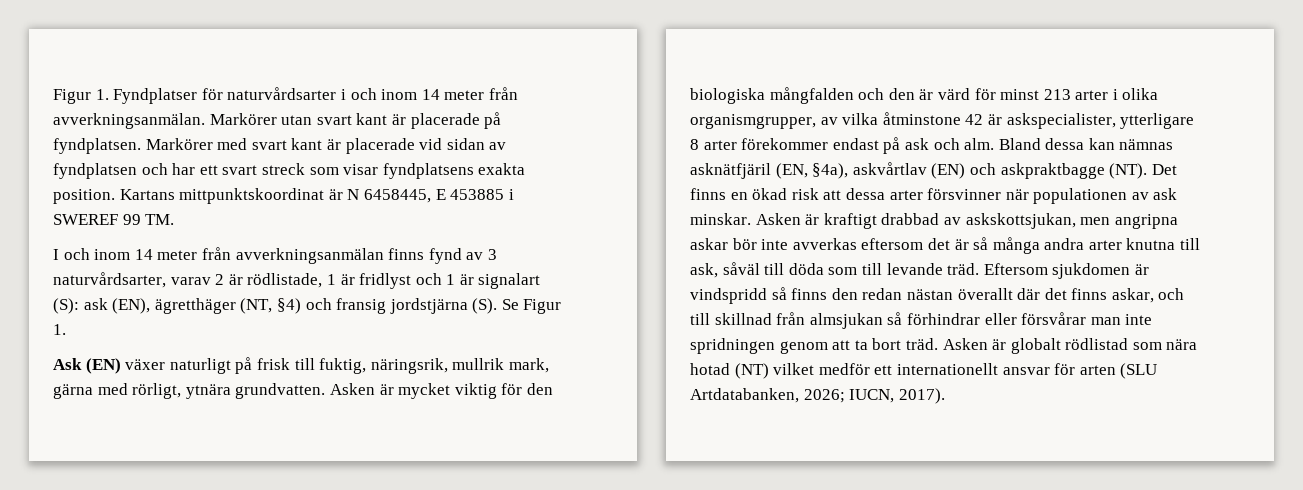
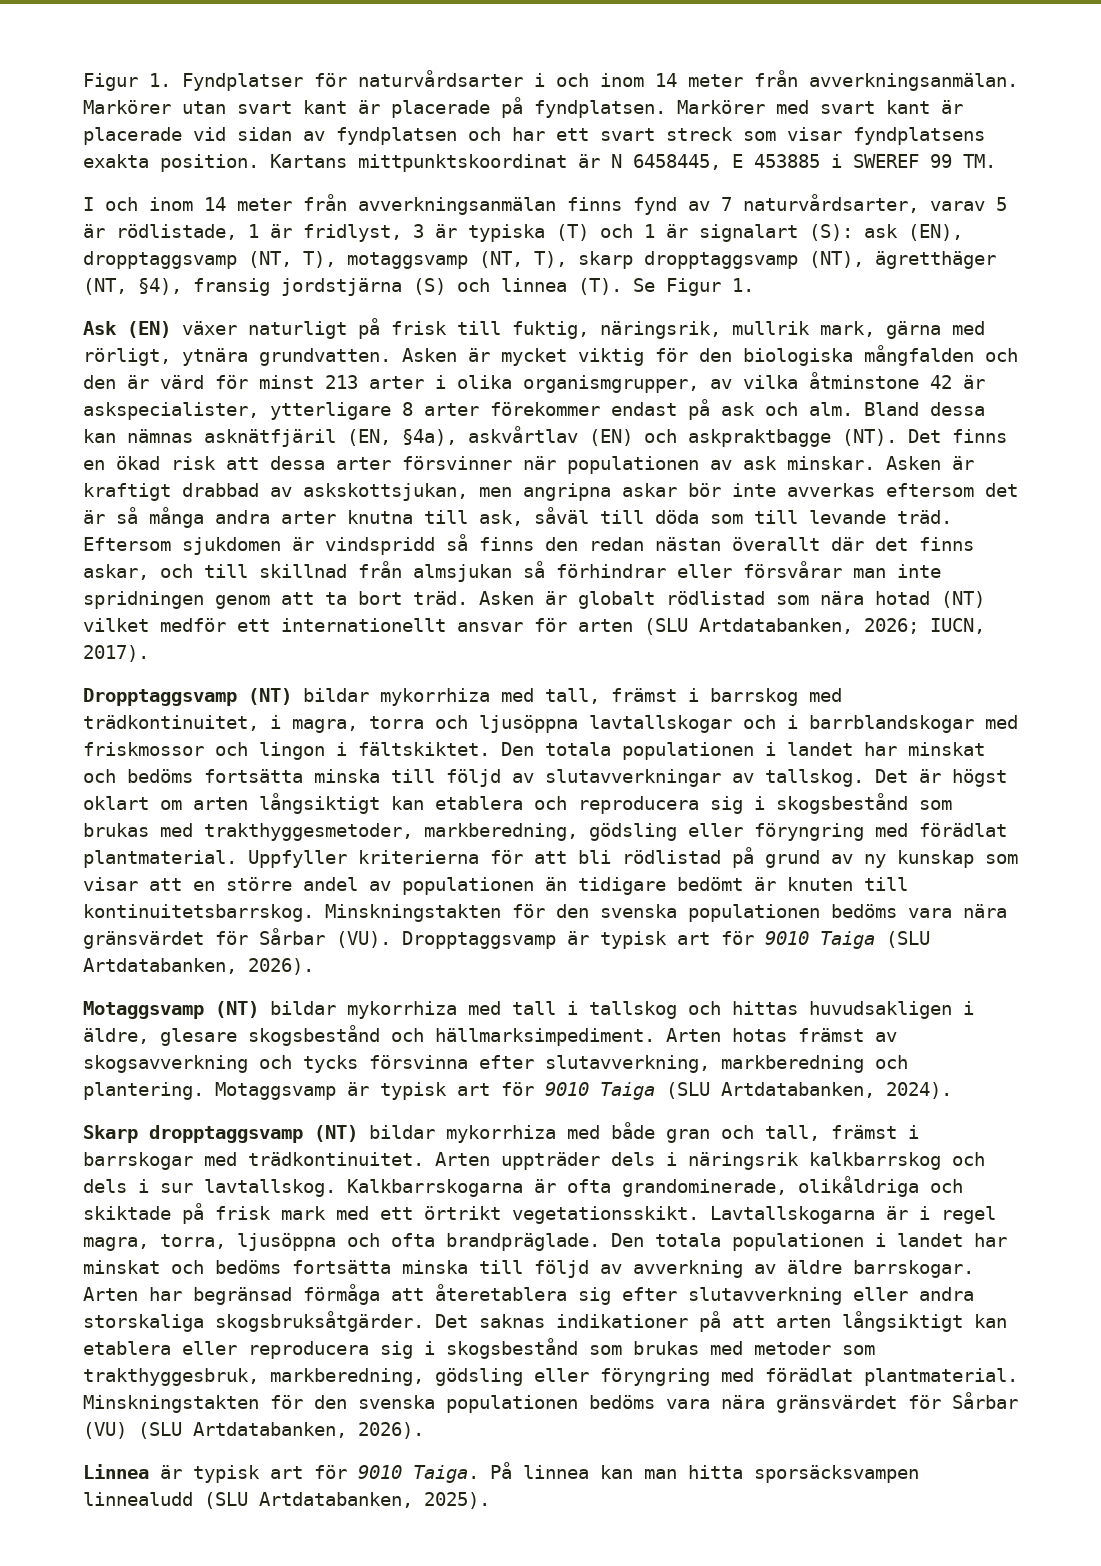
[487,249,497,260] 3 -> [721,197,732,211] 7
[215,274,225,285] 2 -> [996,197,1007,211] 5
[359,273,412,289] fridlyst -> [303,224,589,242] fridlyst, 3 är typiska (T)
[154,298,498,314] ägretthäger (NT, §4) och fransig jordstjärna (S). -> [83,251,996,269] [83,278,622,296] dropptaggsvamp (NT, T), motaggsvamp (NT, T), skarp dropptaggsvamp (NT), ägretthäger (NT, §4), fransig jordstjärna (S) och linnea (T).
(945, 396) none -> [83,688,842,706] [83,715,1018,733] [83,742,985,760] [83,769,1007,787] [83,793,952,814] [83,823,1007,841] [83,847,1018,868] [83,877,908,895] [83,904,1007,922] [83,928,930,949] [83,958,314,975] [83,1001,974,1019] [83,1025,897,1046] [83,1055,908,1073] [83,1082,952,1100] [83,1122,919,1143] [83,1152,985,1170] [83,1176,963,1197] [83,1203,996,1224] [83,1233,1007,1251] [83,1260,974,1278] [83,1284,974,1305] [83,1311,1007,1332] [83,1338,875,1359] [83,1368,1018,1386] [83,1392,1018,1413] [83,1422,424,1439] [83,1462,919,1483] [83,1492,490,1509] // Dropptaggsvamp (NT) bildar mykorrhiza med tall, främst i barrskog med trädkontinuitet, i magra, torra och ljusöppna lavtallskogar och i barrblandskogar med friskmossor och lingon i fältskiktet. Den totala populationen i landet har minskat och bedöms fortsätta minska till följd av slutavverkningar av tallskog. Det är högst oklart om arten långsiktigt kan etablera och reproducera sig i skogsbestånd som brukas med trakthyggesmetoder, markberedning, gödsling eller föryngring med förädlat plantmaterial. Uppfyller kriterierna för att bli rödlistad på grund av ny kunskap som visar att en större andel av populationen än tidigare bedömt är knuten till kontinuitetsbarrskog. Minskningstakten för den svenska populationen bedöms vara nära gränsvärdet för Sårbar (VU). Dropptaggsvamp är typisk art för 9010 Taiga (SLU Artdatabanken, 2026). // Motaggsvamp (NT) bildar mykorrhiza med tall i tallskog och hittas huvudsakligen i äldre, glesare skogsbestånd och hällmarksimpediment. Arten hotas främst av skogsavverkning och tycks försvinna efter slutavverkning, markberedning och plantering. Motaggsvamp är typisk art för 9010 Taiga (SLU Artdatabanken, 2024). // Skarp dropptaggsvamp (NT) bildar mykorrhiza med både gran och tall, främst i barrskogar med trädkontinuitet. Arten uppträder dels i näringsrik kalkbarrskog och dels i sur lavtallskog. Kalkbarrskogarna är ofta grandominerade, olikåldriga och skiktade på frisk mark med ett örtrikt vegetationsskikt. Lavtallskogarna är i regel magra, torra, ljusöppna och ofta brandpräglade. Den totala populationen i landet har minskat och bedöms fortsätta minska till följd av avverkning av äldre barrskogar. Arten har begränsad förmåga att återetablera sig efter slutavverkning eller andra storskaliga skogsbruksåtgärder. Det saknas indikationer på att arten långsiktigt kan etablera eller reproducera sig i skogsbestånd som brukas med metoder som trakthyggesbruk, markberedning, gödsling eller föryngring med förädlat plantmaterial. Minskningstakten för den svenska populationen bedöms vara nära gränsvärdet för Sårbar (VU) (SLU Artdatabanken, 2026). // Linnea är typisk art för 9010 Taiga. På linnea kan man hitta sporsäcksvampen linnealudd (SLU Artdatabanken, 2025).

